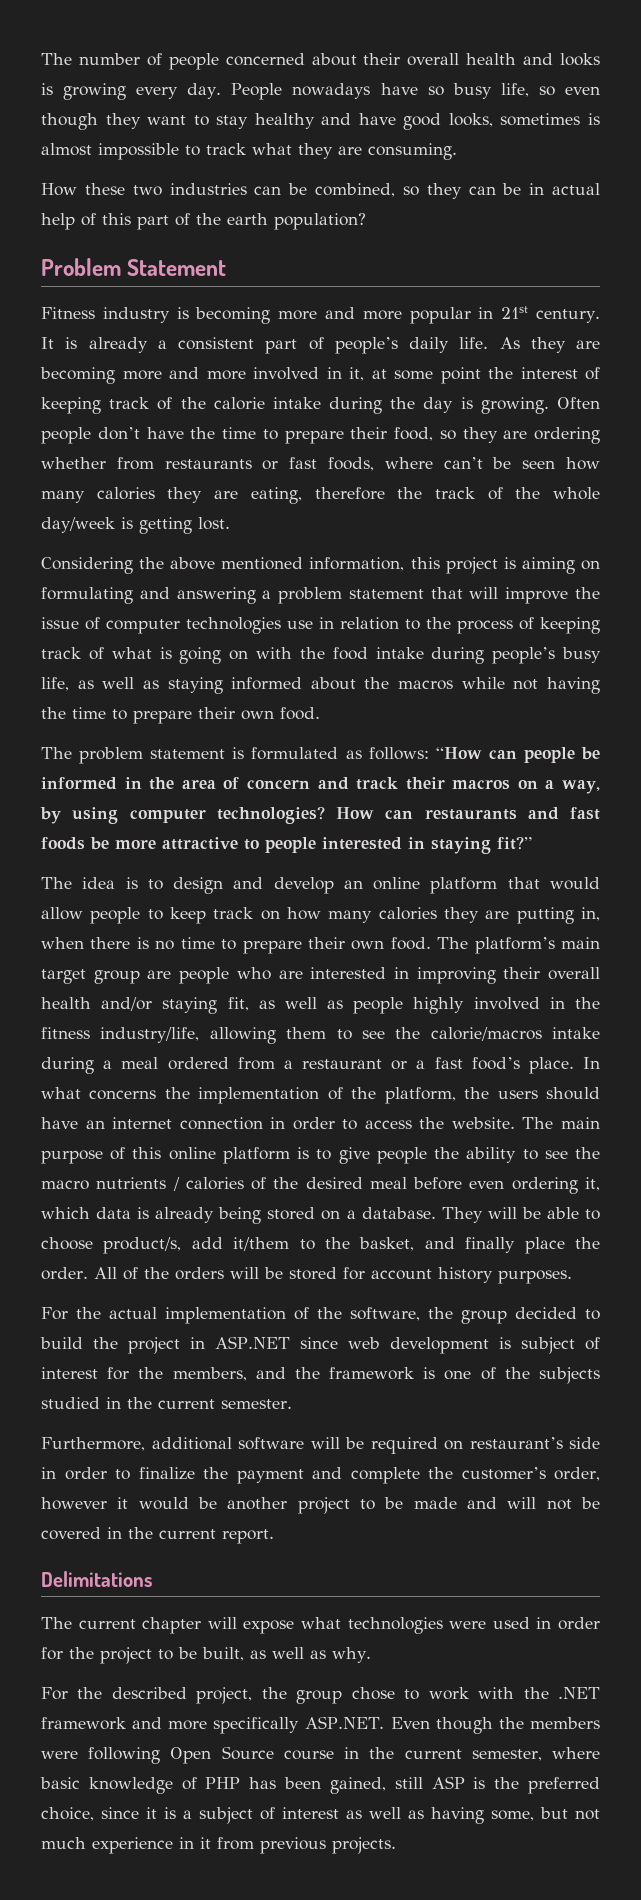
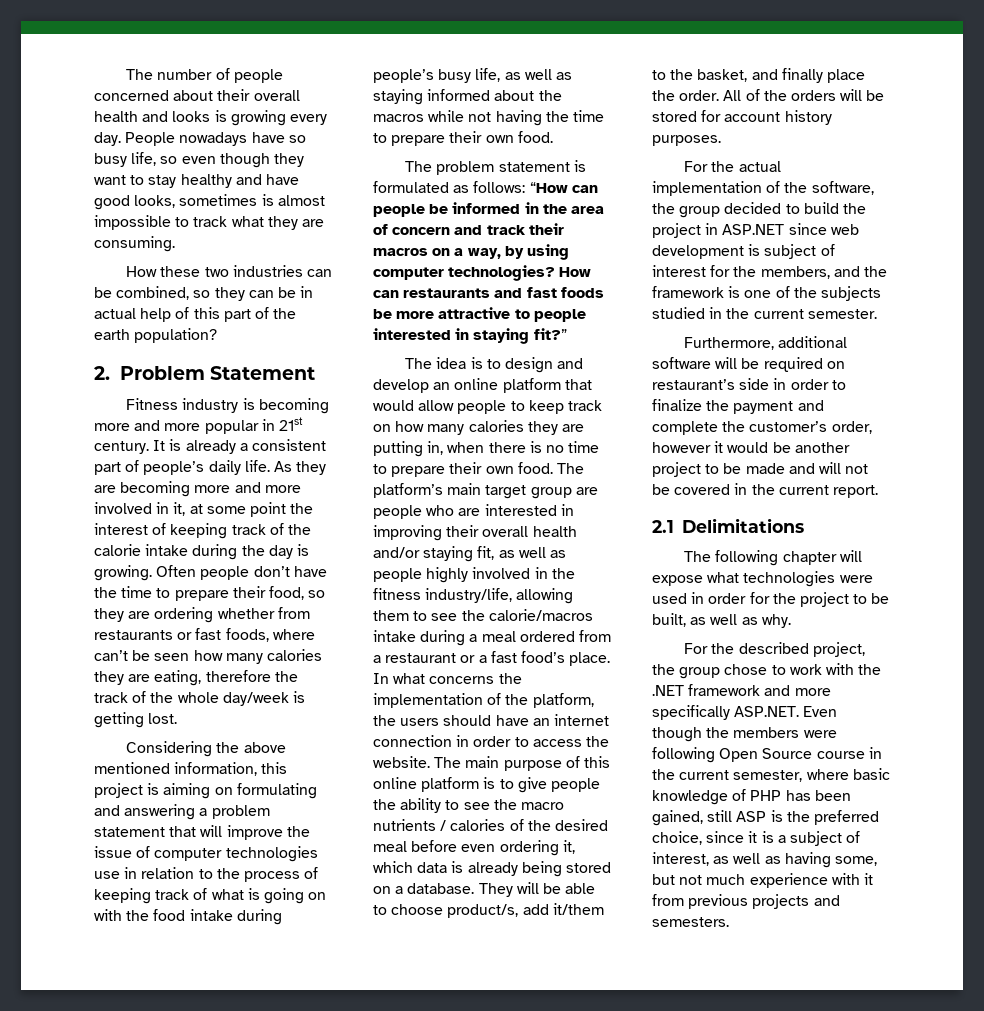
(366, 221) none -> [94,366,110,380] 2.
(274, 1536) none -> [652,520,674,533] 2.1
[78,1619,136,1629] current -> [715,550,779,566] following
[282,1807,339,1819] interest -> [652,852,709,866] interest,
[179,1837,194,1849] in -> [831,873,860,885] with
[332,1837,396,1854] projects. -> [752,894,840,909] [652,917,729,927] projects and semesters.

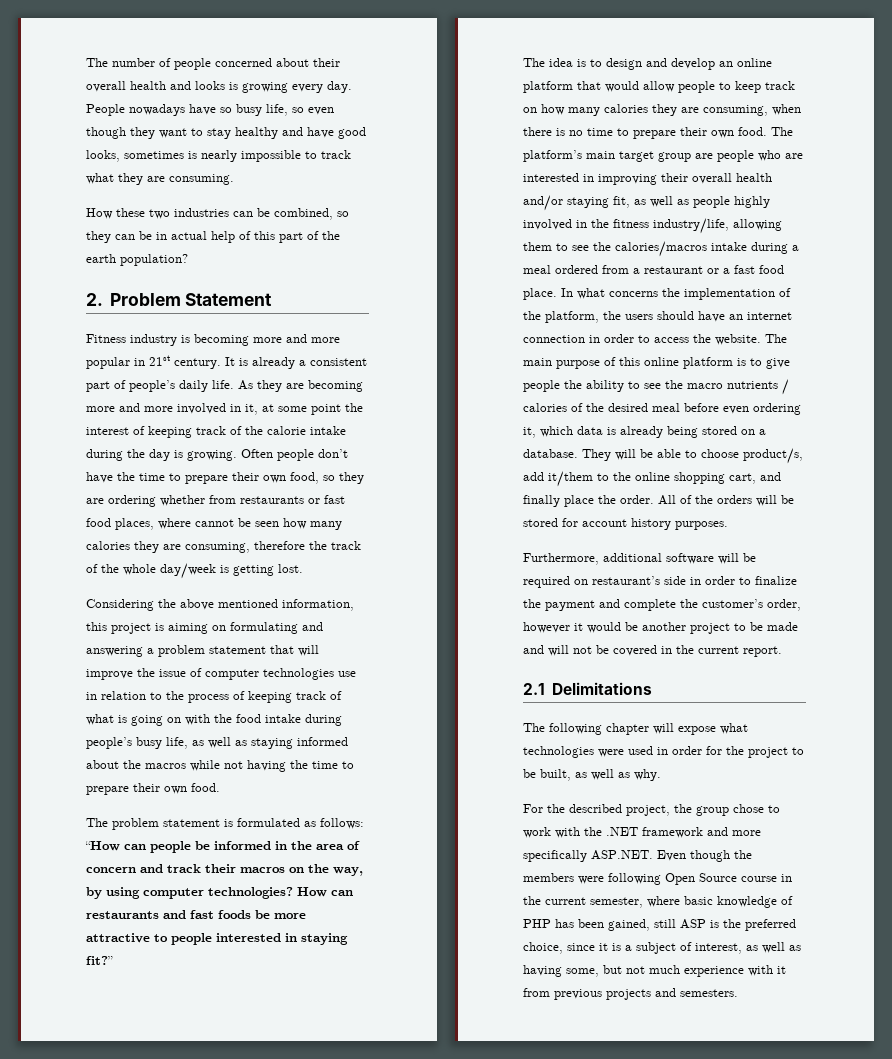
[277,195,325,206] almost -> [201,150,237,162] nearly
(266, 592) none -> [263,475,286,483] own
[225,628,315,642] [94,650,128,661] foods, where can’t -> [86,518,234,530] food places, where cannot
[154,670,202,686] eating, -> [185,542,250,553] consuming,
[454,248,464,256] a -> [308,864,329,873] the
[373,441,444,457] putting in, -> [703,105,768,116] consuming,
[488,609,593,621] calorie/macros -> [615,241,707,257] calories/macros
[520,651,565,663] food’s -> [759,265,784,274] food
[697,69,748,82] basket, -> [635,472,756,484] online shopping cart,
[684,161,781,172] [652,181,874,196] [652,202,866,218] [652,223,859,238] [652,244,835,259] [652,265,887,279] [652,286,881,301] [652,307,877,319] // For the actual implementation of the software, the group decided to build the project in ASP.NET since web development is subject of interest for the members, and the framework is one of the subjects studied in the current semester. -> (728, 525) none

